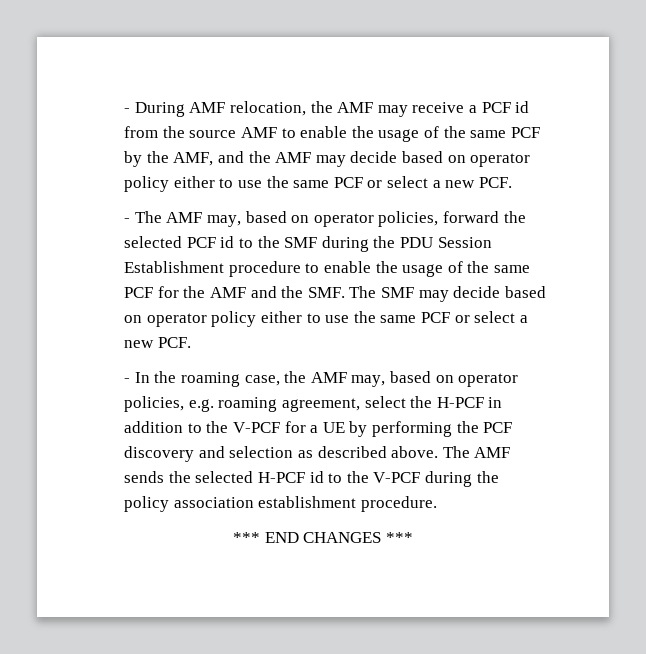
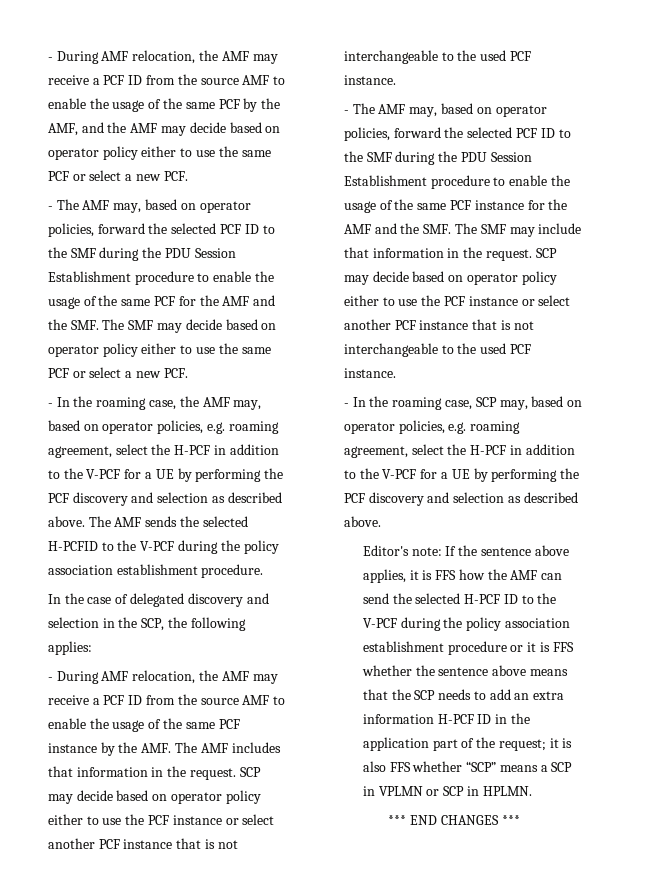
[515,101,530,113] id -> [128,75,143,85] ID
[220,236,235,248] id -> [244,224,259,234] ID
[258,471,324,483] H-PCF id -> [47,541,98,551] H-PCFID
(438, 504) none -> [47,593,269,607] [47,617,246,631] [47,641,92,655] [47,670,278,684] [47,694,286,705] [47,718,240,732] [47,742,281,756] [47,766,261,780] [47,790,261,804] [47,814,275,825] [47,838,238,849] [343,50,531,64] [343,75,396,85] [343,103,547,117] [343,127,571,141] [343,151,532,165] [343,175,570,189] [343,199,568,213] [343,223,582,237] [343,247,557,261] [343,271,557,285] [343,295,571,306] [343,319,534,330] [343,343,531,357] [343,368,396,378] [343,396,583,410] [343,420,521,434] [343,444,575,458] [343,468,580,482] [343,492,578,506] [343,516,381,527] [362,545,569,556] [362,569,563,583] [362,593,557,604] [362,617,570,631] [362,641,574,655] [361,665,568,676] [362,689,565,700] [362,713,530,724] [362,737,573,751] [362,761,573,772] [362,786,532,796] // In the case of delegated discovery and selection in the SCP, the following applies: // - During AMF relocation, the AMF may receive a PCF ID from the source AMF to enable the usage of the same PCF instance by the AMF. The AMF includes that information in the request. SCP may decide based on operator policy either to use the PCF instance or select another PCF instance that is not interchangeable to the used PCF instance. // - The AMF may, based on operator policies, forward the selected PCF ID to the SMF during the PDU Session Establishment procedure to enable the usage of the same PCF instance for the AMF and the SMF. The SMF may include that information in the request. SCP may decide based on operator policy either to use the PCF instance or select another PCF instance that is not interchangeable to the used PCF instance. // - In the roaming case, SCP may, based on operator policies, e.g. roaming agreement, select the H-PCF in addition to the V-PCF for a UE by performing the PCF discovery and selection as described above. // Editor's note: If the sentence above applies, it is FFS how the AMF can send the selected H-PCF ID to the V-PCF during the policy association establishment procedure or it is FFS whether the sentence above means that the SCP needs to add an extra information H-PCF ID in the application part of the request; it is also FFS whether “SCP” means a SCP in VPLMN or SCP in HPLMN.

